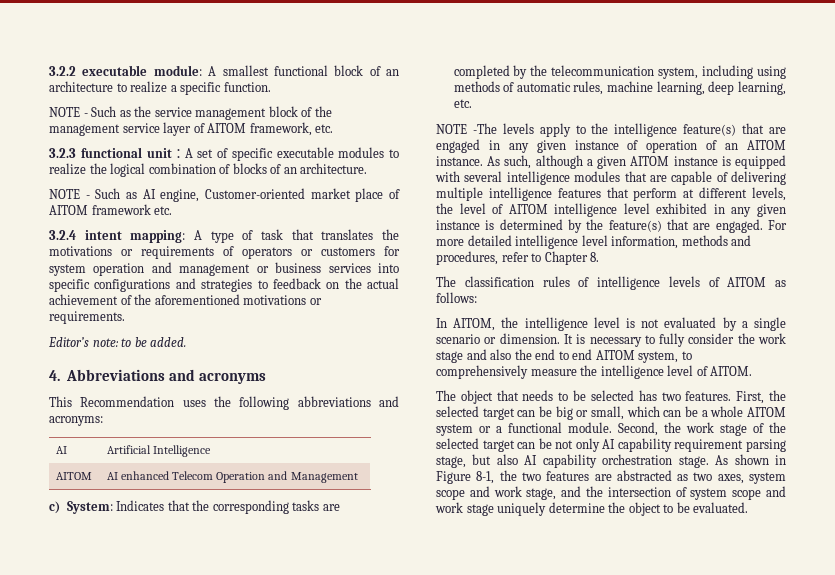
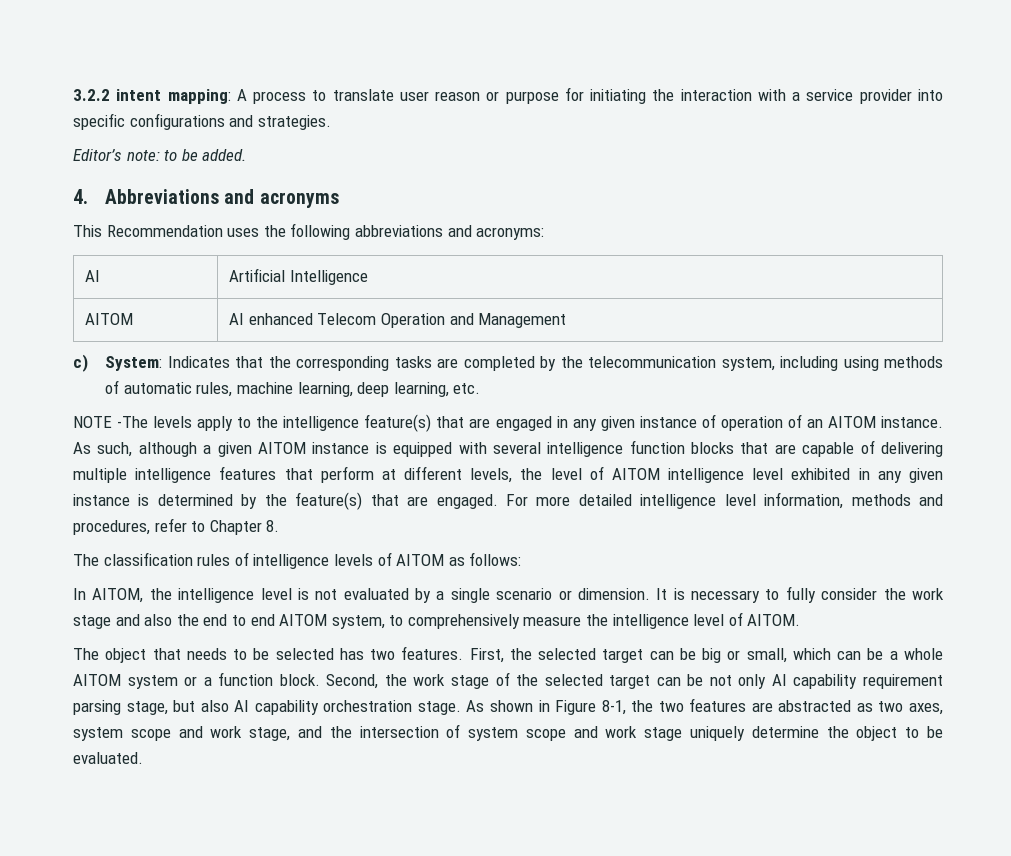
[82,65,399,76] [49,81,271,95] [49,106,332,120] [49,122,334,136] [49,147,399,161] [49,163,368,177] [49,188,400,202] [49,204,173,215] [49,229,399,243] [49,246,400,259] [49,262,399,276] [49,278,399,292] [49,294,322,305] [49,311,125,324] executable module: A smallest functional block of an architecture to realize a specific function. // NOTE - Such as the service management block of the management service layer of AITOM framework, etc. // 3.2.3 functional unit：A set of specific executable modules to realize the logical combination of blocks of an architecture. // NOTE - Such as AI engine, Customer-oriented market place of AITOM framework etc. // 3.2.4 intent mapping: A type of task that translates the motivations or requirements of operators or customers for system operation and management or business services into specific configurations and strategies to feedback on the actual achievement of the aforementioned motivations or requirements. -> [116,87,944,104] [73,113,331,130] intent mapping: A process to translate user reason or purpose for initiating the interaction with a service provider into specific configurations and strategies.
[574,171,621,182] modules -> [629,440,735,454] function blocks
[508,422,612,433] functional module. -> [218,672,320,686] function block.

